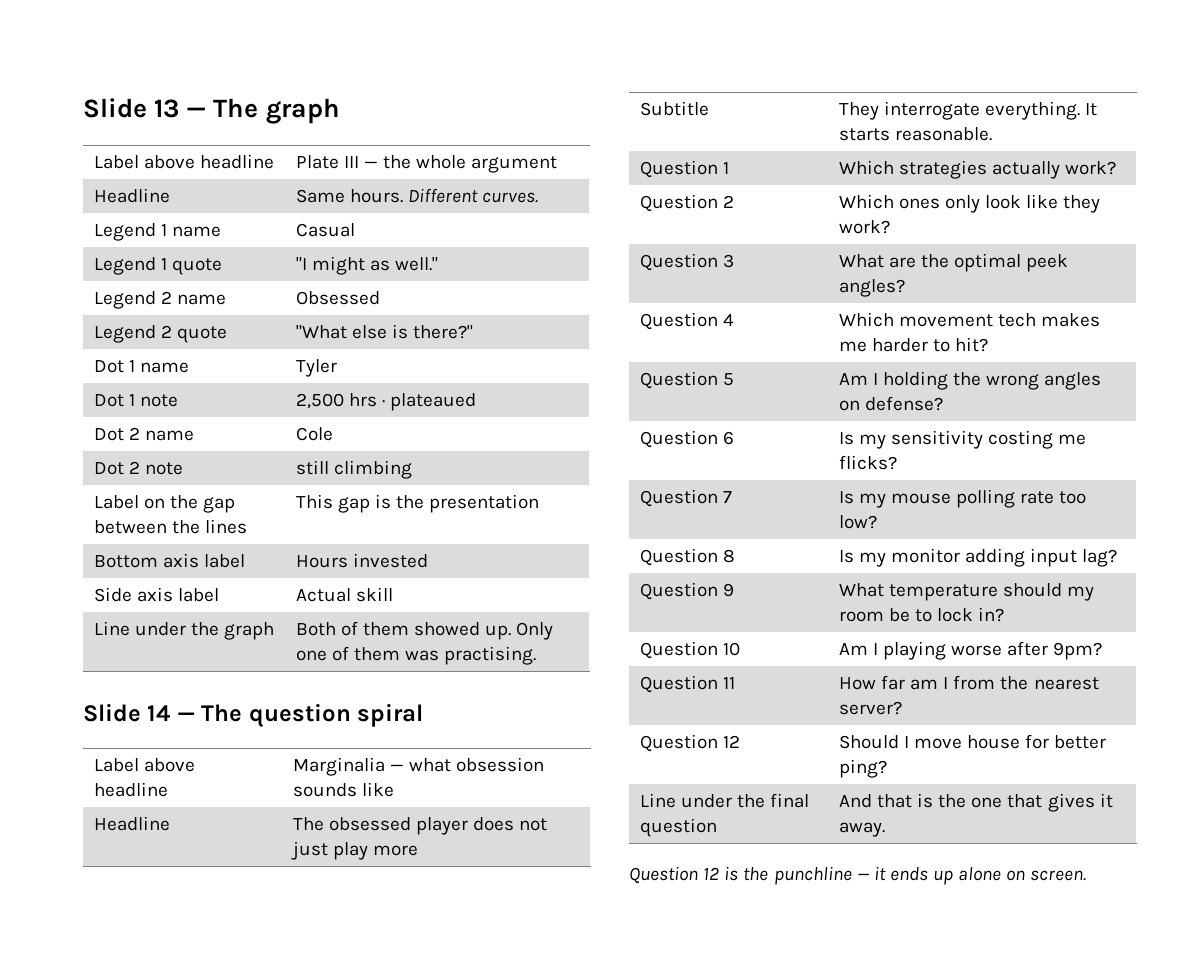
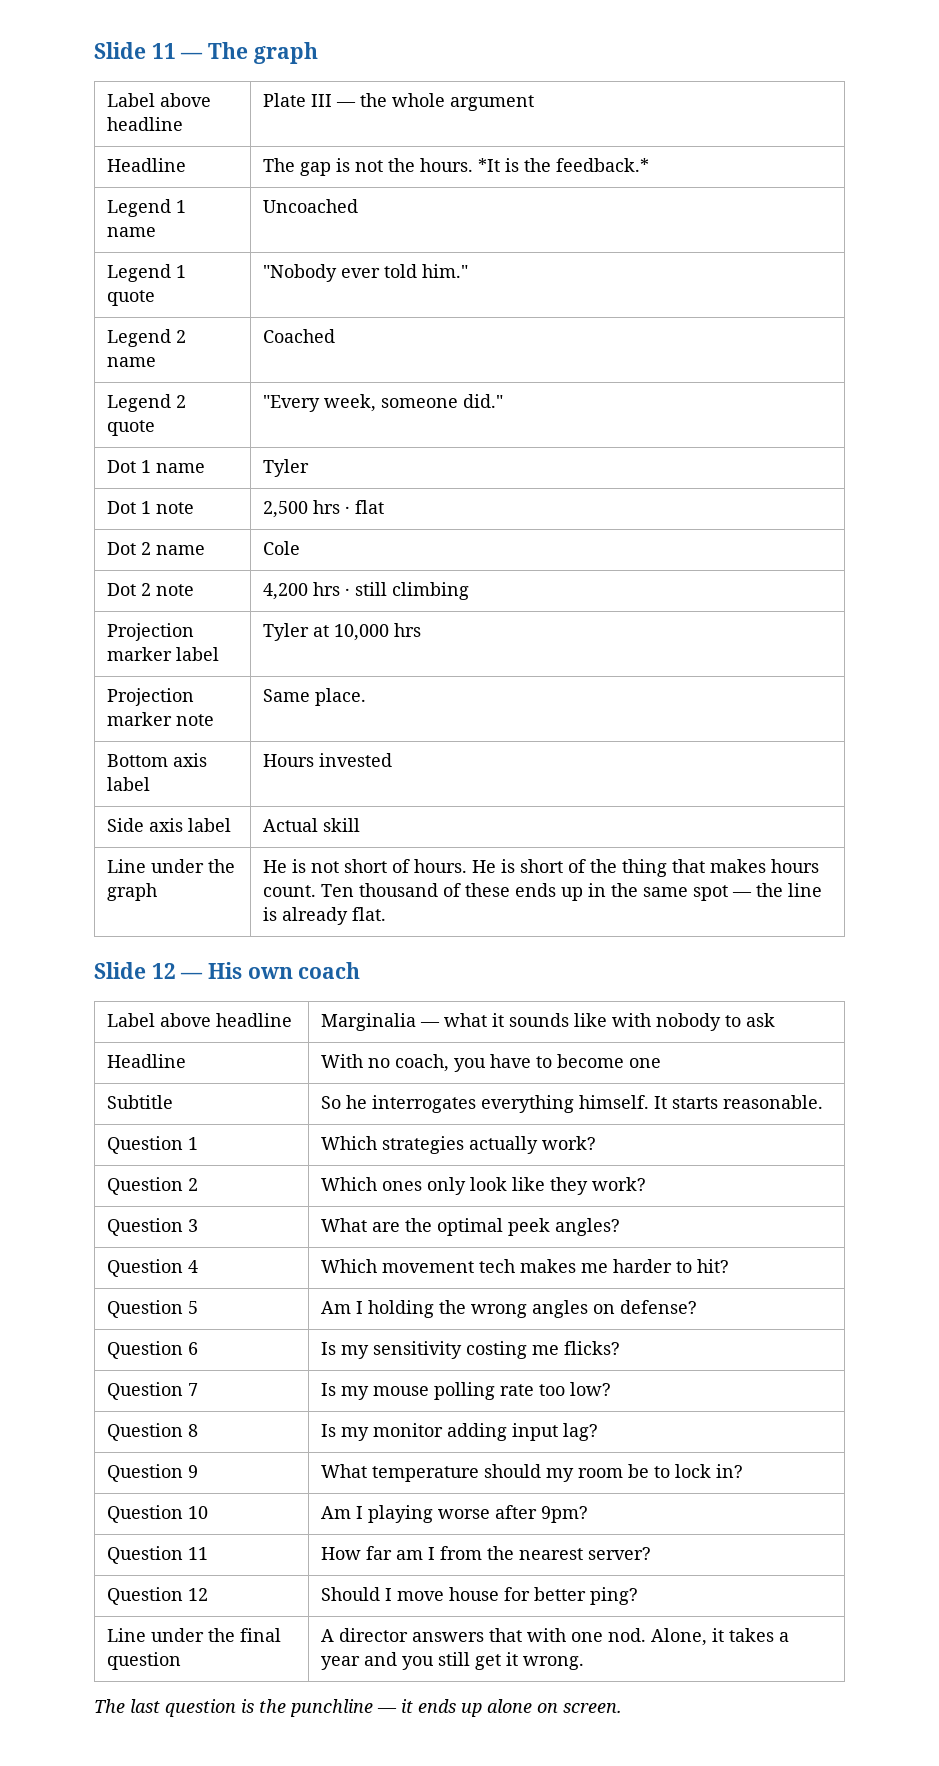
[83,98,180,118] Slide 13 -> [94,42,176,59] Slide 11
[295,188,539,203] Same hours. Different curves. -> [263,158,650,176] The gap is not the hours. *It is the feedback.*
[295,223,355,237] Casual -> [263,199,359,213] Uncoached
[295,256,439,275] "I might as well." -> [263,264,469,282] "Nobody ever told him."
[295,291,380,305] Obsessed -> [263,329,336,343] Coached
[295,324,474,339] "What else is there?" -> [263,394,504,412] "Every week, someone did."
[390,393,477,411] plateaued -> [355,500,385,514] flat
(184, 468) none -> [263,582,351,600] 4,200 hrs ·
[93,495,236,513] [93,519,248,534] [295,494,540,513] Label on the gap between the lines | This gap is the presentation -> [107,623,195,641] [107,647,220,661] [263,623,422,641] [107,688,195,706] [107,712,215,726] [263,688,367,706] Projection marker label | Tyler at 10,000 hrs // Projection marker note | Same place.
[295,621,554,640] [295,646,537,665] [83,703,424,728] Both of them showed up. Only one of them was practising. // Slide 14 — The question spiral -> [263,859,820,877] [263,883,823,901] [263,907,387,925] [94,962,361,979] He is not short of hours. He is short of the thing that makes hours count. Ten thousand of these ends up in the same spot — the line is already flat. // Slide 12 — His own coach
[456,757,545,772] obsession -> [492,1013,505,1027] it
[93,816,170,831] [292,817,548,835] [290,841,419,860] [639,101,709,116] [838,101,1081,120] // Headline | The obsessed player does not just play more // Subtitle | They interrogate everything. -> [612,1013,776,1031] [107,1054,187,1068] [321,1054,662,1072] [107,1095,174,1109] [321,1095,650,1113] with nobody to ask // Headline | With no coach, you have to become one // Subtitle | So he interrogates everything himself.
[838,793,1113,812] [838,822,885,837] [629,866,720,884] And that is the one that gives it away. // Question 12 -> [321,1628,790,1646] [321,1652,585,1670] [94,1699,236,1717] A director answers that with one nod. Alone, it takes a year and you still get it wrong. // The last question

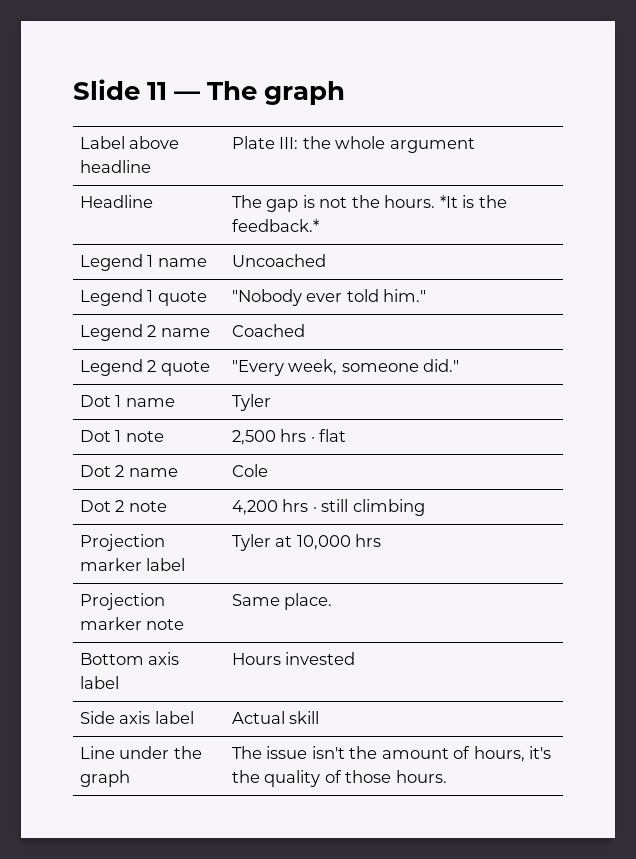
[311,94,357,107] III — -> [279,137,299,149] III:
[263,859,820,877] [263,883,823,901] [263,907,387,925] [94,962,361,979] [107,1013,293,1027] [321,1013,776,1031] [107,1054,187,1068] [321,1054,662,1072] [107,1095,174,1109] [321,1095,824,1113] [107,1136,199,1154] [321,1136,597,1154] [107,1177,199,1195] [321,1177,647,1195] [107,1218,199,1236] [321,1218,621,1236] [107,1259,199,1277] [321,1259,730,1273] [107,1300,199,1318] [321,1300,698,1318] [107,1341,199,1359] [321,1341,621,1359] [107,1382,199,1400] [321,1382,612,1400] [107,1423,199,1441] [321,1423,599,1441] [107,1464,199,1482] [321,1464,744,1482] [107,1505,209,1523] [321,1505,589,1523] [107,1546,209,1564] [321,1546,652,1560] [107,1587,209,1605] [321,1587,639,1605] [107,1628,282,1642] [107,1652,182,1670] [321,1628,790,1646] [321,1652,585,1670] [94,1699,622,1717] He is not short of hours. He is short of the thing that makes hours count. Ten thousand of these ends up in the same spot — the line is already flat. // Slide 12 — His own coach // Label above headline | Marginalia — what it sounds like with nobody to ask // Headline | With no coach, you have to become one // Subtitle | So he interrogates everything himself. It starts reasonable. // Question 1 | Which strategies actually work? // Question 2 | Which ones only look like they work? // Question 3 | What are the optimal peek angles? // Question 4 | Which movement tech makes me harder to hit? // Question 5 | Am I holding the wrong angles on defense? // Question 6 | Is my sensitivity costing me flicks? // Question 7 | Is my mouse polling rate too low? // Question 8 | Is my monitor adding input lag? // Question 9 | What temperature should my room be to lock in? // Question 10 | Am I playing worse after 9pm? // Question 11 | How far am I from the nearest server? // Question 12 | Should I move house for better ping? // Line under the final question | A director answers that with one nod. Alone, it takes a year and you still get it wrong. // The last question is the punchline — it ends up alone on screen. -> [231,746,552,762] [231,770,447,787] The issue isn't the amount of hours, it's the quality of those hours.

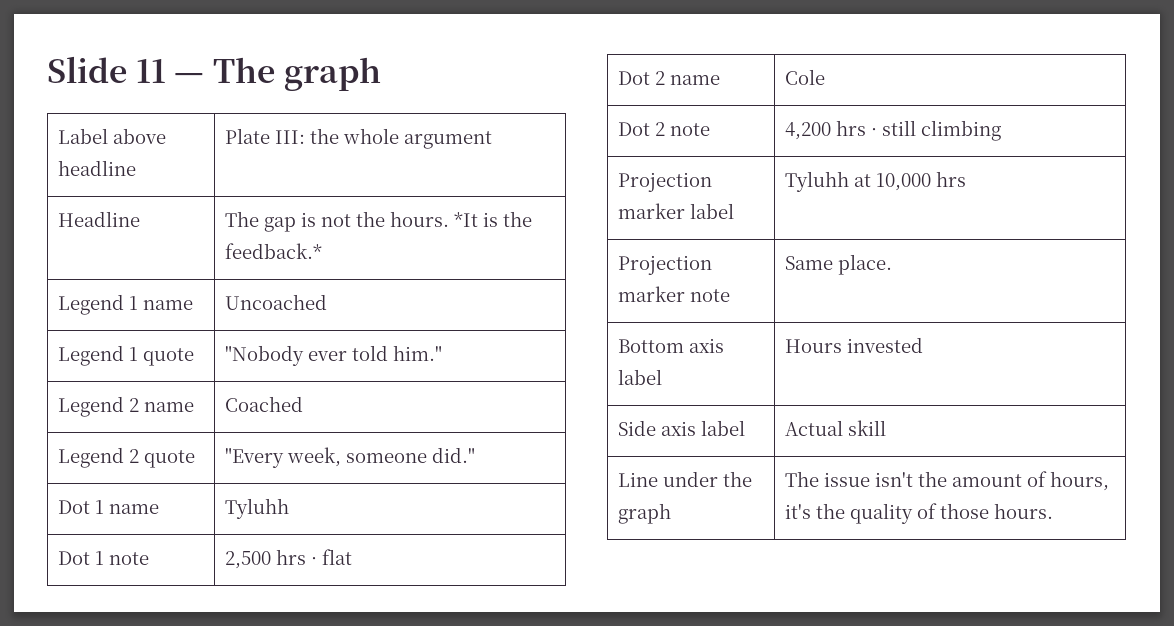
[231,394,271,411] Tyler -> [225,498,290,519] Tyluhh
[231,534,271,551] Tyler -> [785,171,850,192] Tyluhh

